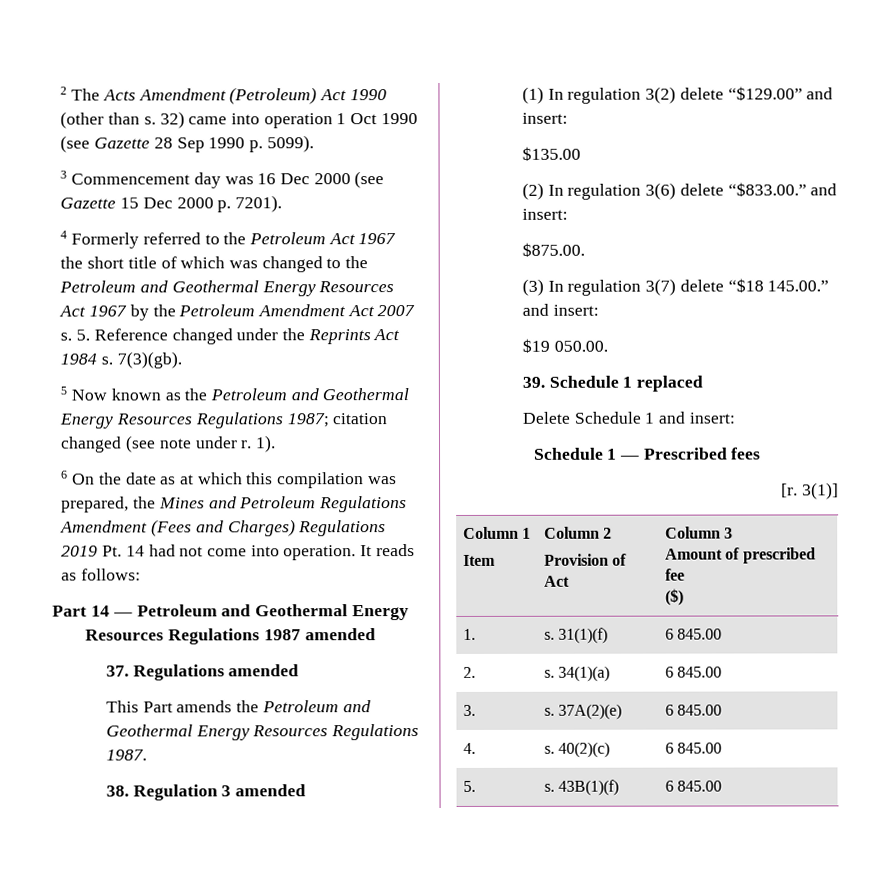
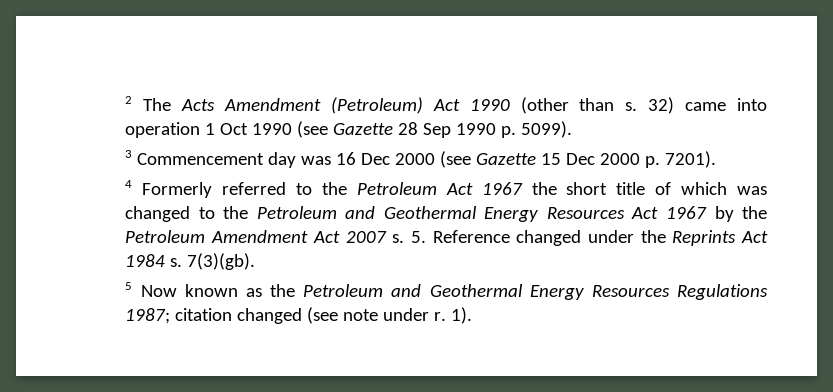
[61,470,397,489] [61,496,407,513] [60,519,387,537] [61,544,415,561] [61,568,142,581] [52,604,409,621] [85,628,376,645] [105,664,300,681] [105,700,371,713] [105,724,420,741] [105,749,147,761] [105,784,307,801] [521,86,834,104] [521,112,568,124] [521,146,581,161] [521,182,838,200] [521,208,568,220] [521,242,585,257] [521,278,830,296] [521,303,599,316] [521,338,608,353] [521,375,704,392] [521,411,735,424] [533,447,762,460] [781,482,839,500] [463,526,532,539] [463,554,497,566] [544,526,613,539] [544,553,628,566] [544,575,571,587] [665,526,734,539] [665,547,816,564] [665,568,686,581] [665,588,685,606] [463,628,477,640] [544,627,609,644] [665,628,723,640] [463,666,477,678] [544,665,611,682] [665,666,723,678] [463,704,477,716] [544,703,623,720] [665,704,723,716] [463,742,477,754] [544,741,611,758] [665,742,723,754] [463,780,477,792] [544,779,620,796] [665,780,723,792] // 6 On the date as at which this compilation was prepared, the Mines and Petroleum Regulations Amendment (Fees and Charges) Regulations 2019 Pt. 14 had not come into operation. It reads as follows: // Part 14 — Petroleum and Geothermal Energy Resources Regulations 1987 amended // 37. Regulations amended // This Part amends the Petroleum and Geothermal Energy Resources Regulations 1987. // 38. Regulation 3 amended // (1) In regulation 3(2) delete “$129.00” and insert: // $135.00 // (2) In regulation 3(6) delete “$833.00.” and insert: // $875.00. // (3) In regulation 3(7) delete “$18 145.00.” and insert: // $19 050.00. // 39. Schedule 1 replaced // Delete Schedule 1 and insert: // Schedule 1 — Prescribed fees // [r. 3(1)] // Column 1 // Item | Column 2 // Provision of Act | Column 3 // Amount of prescribed fee // ($) // 1. | s. 31(1)(f) | 6 845.00 // 2. | s. 34(1)(a) | 6 845.00 // 3. | s. 37A(2)(e) | 6 845.00 // 4. | s. 40(2)(c) | 6 845.00 // 5. | s. 43B(1)(f) | 6 845.00 -> (473, 315) none

